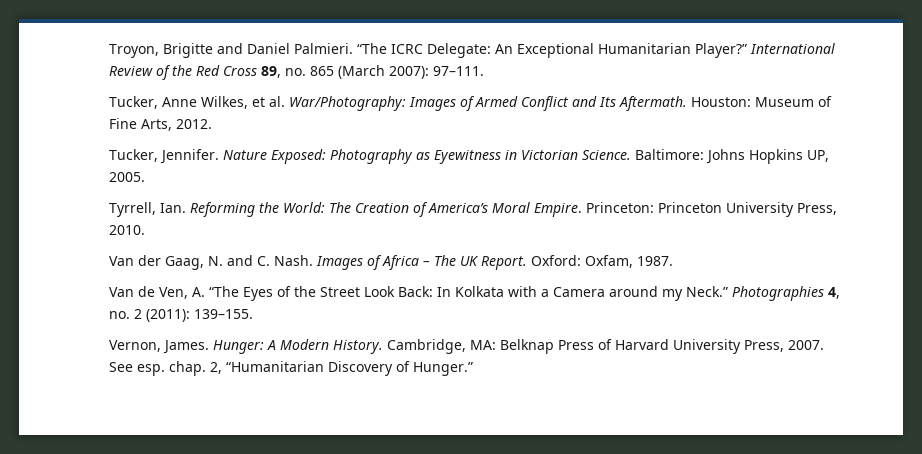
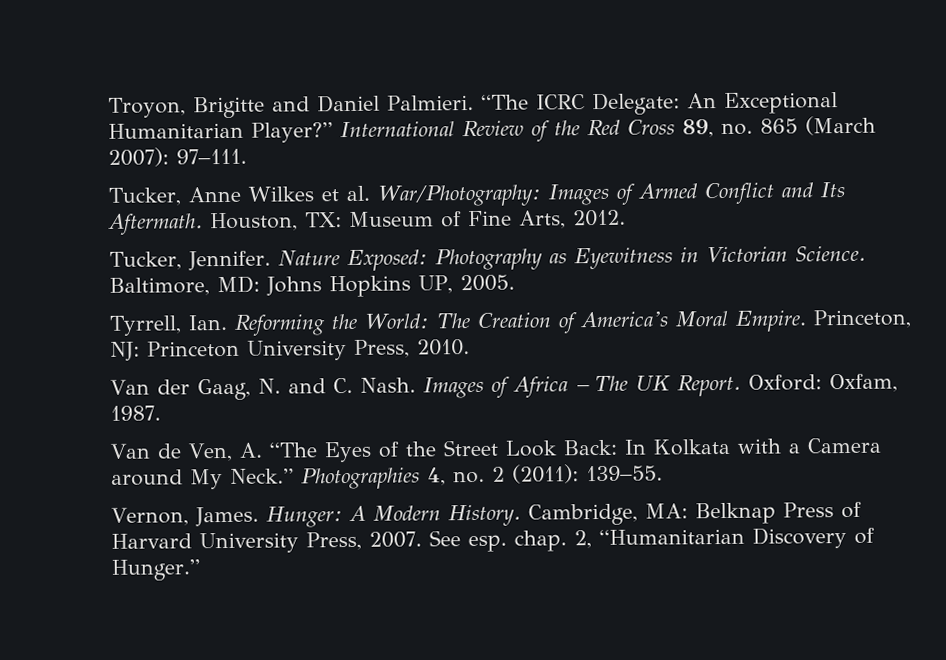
[201,96,249,109] Wilkes, -> [248,186,315,202] Wilkes
[691,97,752,107] Houston: -> [210,212,343,232] Houston, TX:
[635,149,705,160] Baltimore: -> [109,275,261,296] Baltimore, MD:
[586,202,655,213] Princeton: -> [813,309,912,329] [110,341,141,361] Princeton, NJ:
[662,289,684,301] my -> [190,469,224,490] My
[194,309,254,319] 139–155. -> [586,465,664,482] 139–55.

